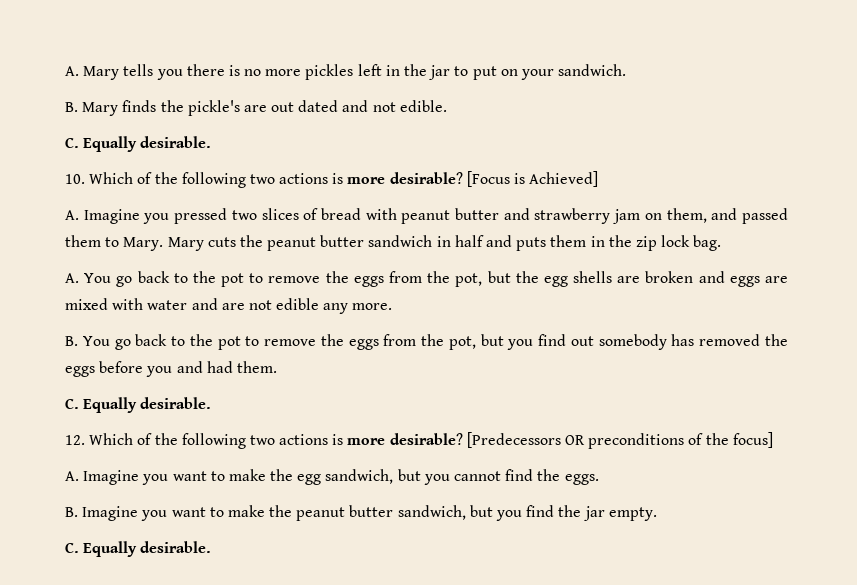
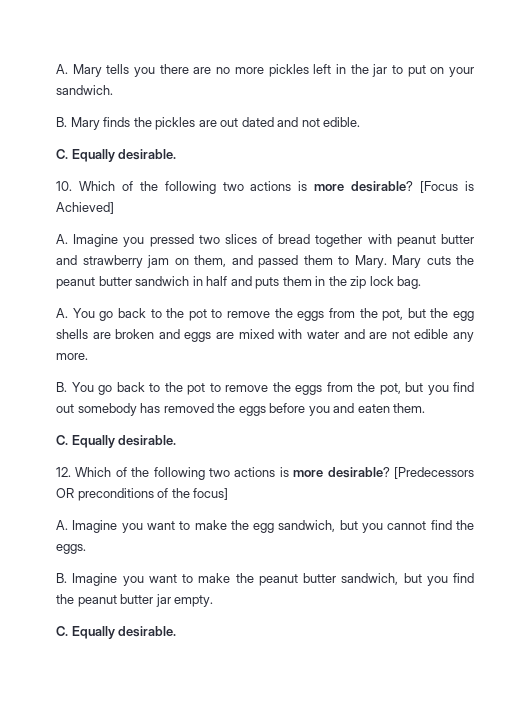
[228,65,240,76] is -> [193,67,212,74] are
[187,100,240,116] pickle's -> [155,117,196,130] pickles
(361, 214) none -> [315,234,363,247] together
[206,361,233,373] had -> [357,404,390,413] eaten
(582, 511) none -> [77,594,154,607] peanut butter

